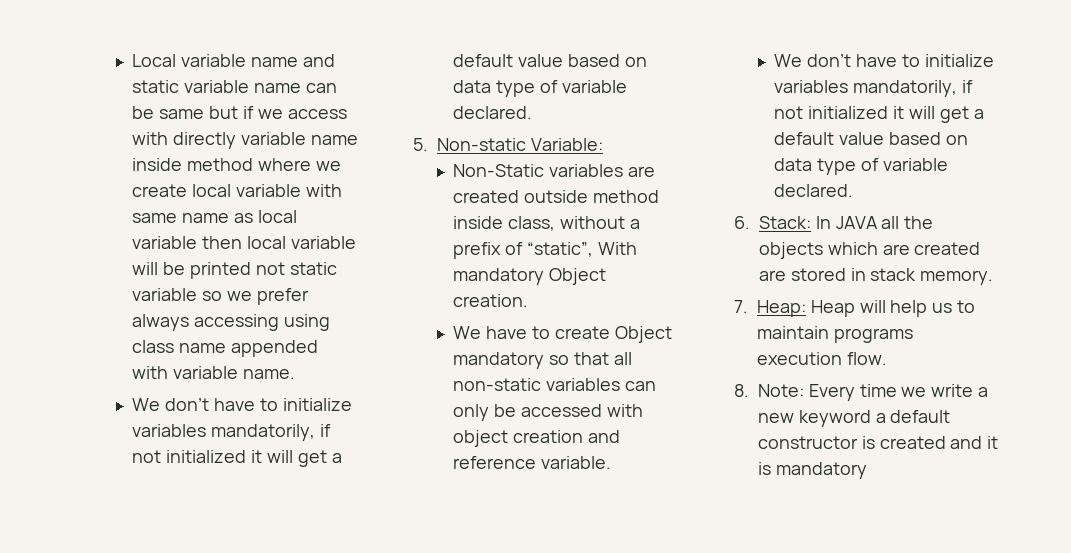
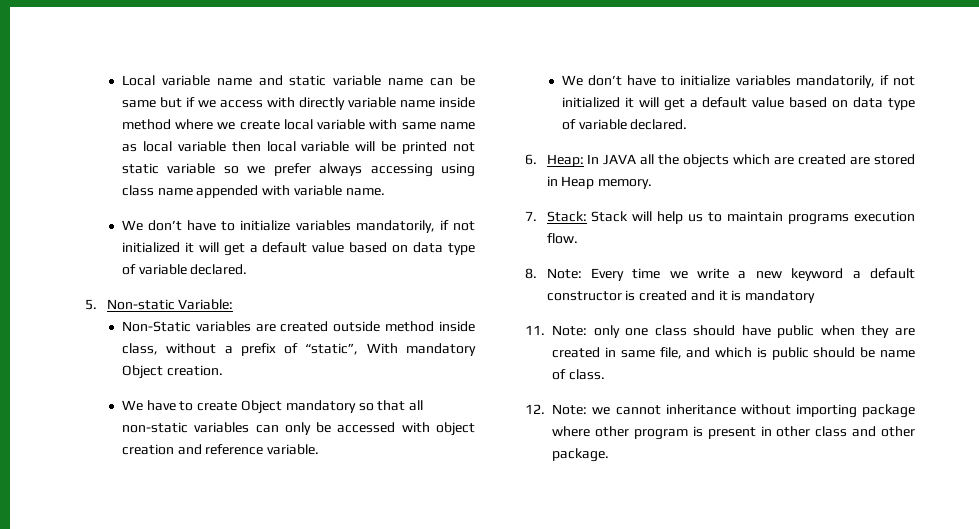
[758,216,811,229] Stack: -> [546,154,584,167] Heap:
[870,268,917,281] stack -> [561,176,595,189] Heap
[756,300,855,317] Heap: Heap -> [546,211,629,222] Stack: Stack
(867, 470) none -> [525,325,915,338] [552,347,915,360] [552,369,606,380] [525,404,915,418] [552,426,915,440] [552,448,610,462] // 11. Note: only one class should have public when they are created in same file, and which is public should be name of class. // 12. Note: we cannot inheritance without importing package where other program is present in other class and other package.

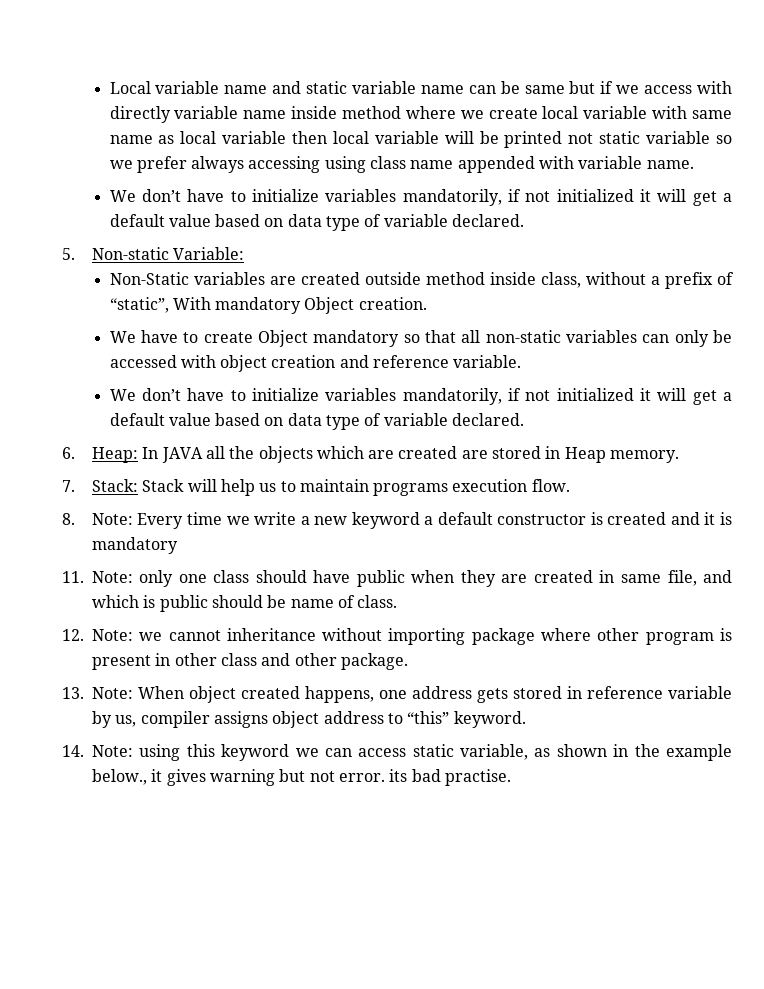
(610, 455) none -> [61,686,732,703] [91,711,526,728] [61,744,732,761] [91,769,511,786] // 13. Note: When object created happens, one address gets stored in reference variable by us, compiler assigns object address to “this” keyword. // 14. Note: using this keyword we can access static variable, as shown in the example below., it gives warning but not error. its bad practise.

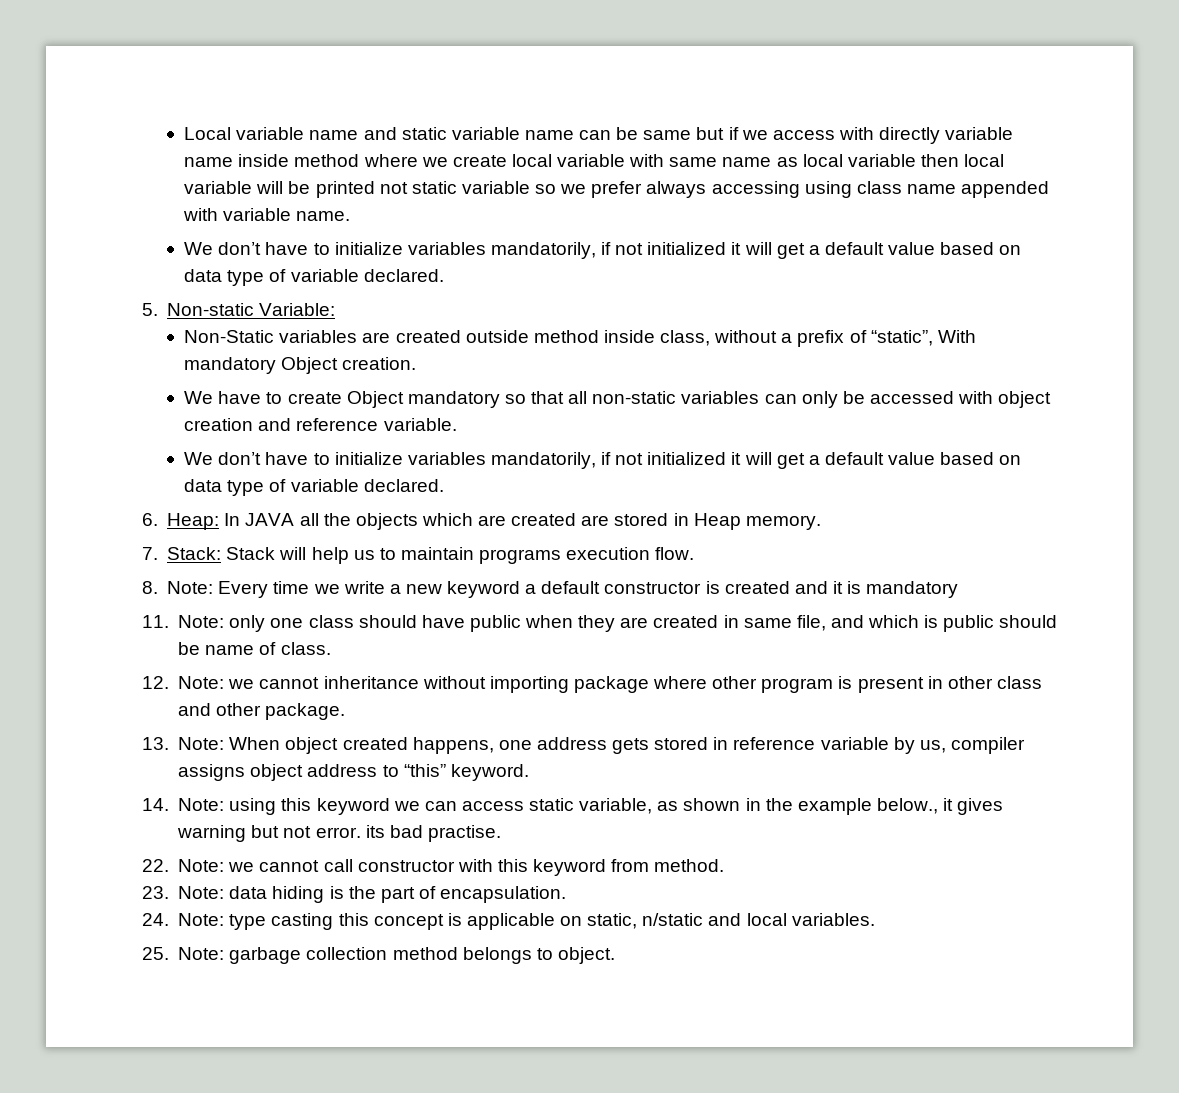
(511, 777) none -> [141,859,725,876] [141,886,567,903] [141,913,875,930] [141,947,615,964] // 22. Note: we cannot call constructor with this keyword from method. // 23. Note: data hiding is the part of encapsulation. // 24. Note: type casting this concept is applicable on static, n/static and local variables. // 25. Note: garbage collection method belongs to object.

